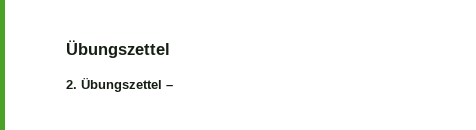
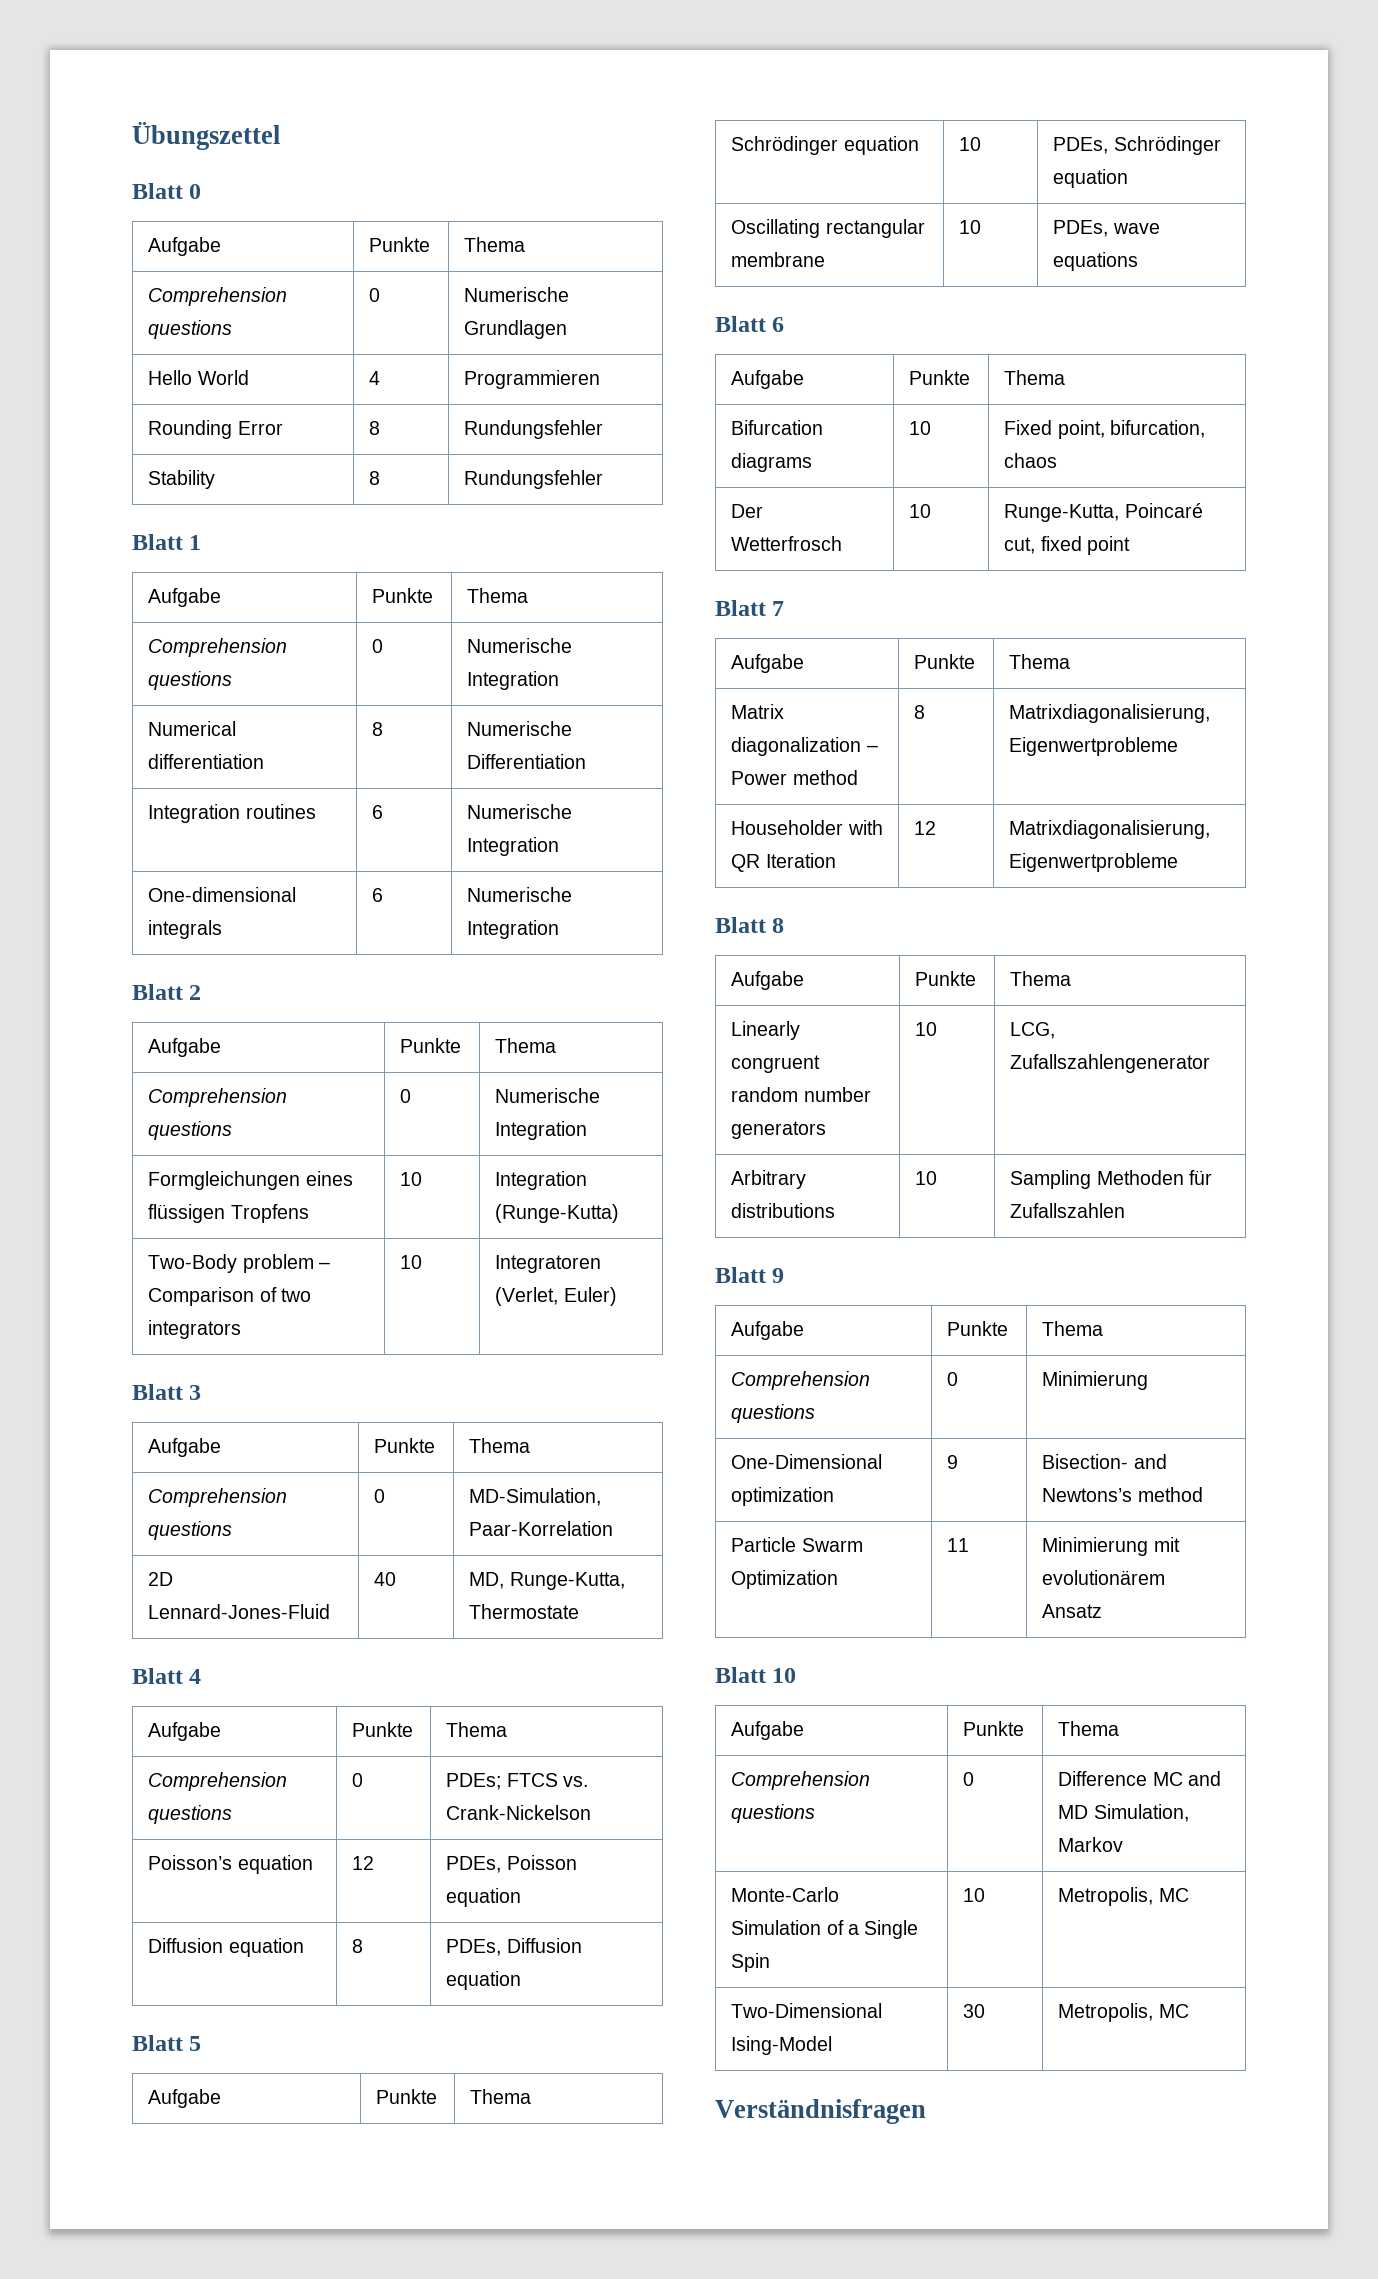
[66,77,173,92] 2. Übungszettel – -> [132,183,202,199] [148,237,222,256] [369,237,431,252] [464,237,526,252] [148,287,288,306] [148,320,233,339] [369,288,381,302] [464,287,570,302] [464,320,568,339] [148,370,249,385] [369,371,381,385] [464,370,601,389] [148,420,283,439] [369,421,381,435] [464,420,604,439] [148,470,216,489] [369,471,381,485] [464,470,604,489] [132,534,202,550] [148,588,222,607] [372,588,434,603] [467,588,529,603] [148,638,288,657] [148,671,233,690] [372,639,384,653] [467,638,573,653] [467,671,560,690] [148,721,237,736] [148,754,265,769] [372,722,384,736] [467,721,573,736] [467,754,587,769] [148,804,316,823] [372,805,384,819] [467,804,573,819] [467,837,560,856] [148,887,297,902] [148,920,223,939] [372,888,384,902] [467,887,573,902] [467,920,560,939] [132,984,202,1000] [148,1038,222,1057] [400,1038,462,1053] [495,1038,557,1053] [148,1088,288,1107] [148,1121,233,1140] [400,1089,412,1103] [495,1088,601,1103] [495,1121,588,1140] [148,1171,353,1190] [148,1204,309,1223] [400,1172,423,1186] [495,1171,588,1190] [495,1204,620,1223] [148,1254,330,1273] [148,1287,311,1306] [148,1320,242,1339] [400,1255,423,1269] [495,1255,602,1273] [495,1287,617,1306] [132,1384,202,1400] [148,1438,222,1457] [374,1438,436,1453] [469,1438,531,1453] [148,1488,288,1507] [148,1521,233,1540] [374,1489,386,1503] [469,1488,602,1506] [469,1521,614,1536] [148,1572,174,1586] [148,1604,331,1619] [374,1572,397,1586] [469,1572,625,1590] [469,1604,580,1619] [132,1668,202,1684] [148,1722,222,1741] [352,1722,414,1737] [446,1722,508,1737] [148,1772,288,1791] [148,1805,233,1824] [352,1773,364,1787] [446,1773,588,1790] [446,1805,592,1820] [148,1855,313,1874] [352,1856,375,1870] [446,1855,577,1873] [446,1888,522,1907] [148,1938,304,1957] [352,1939,364,1953] [446,1938,582,1956] [446,1971,522,1990] [132,2035,202,2051] [148,2089,222,2108] [376,2089,438,2104] [470,2089,532,2104] [731,136,919,155] [959,137,982,151] [1053,136,1221,155] [1053,169,1129,188] [731,219,925,238] [731,252,826,267] [959,220,982,234] [1053,220,1160,237] [1053,252,1139,271] [715,316,785,332] [731,370,805,389] [909,370,971,385] [1004,370,1066,385] [731,420,824,435] [731,453,813,472] [909,421,932,435] [1004,420,1205,439] [1004,453,1058,468] [731,504,764,518] [731,536,843,551] [909,504,932,518] [1004,503,1203,522] [1004,536,1130,555] [715,600,785,616] [731,654,805,673] [914,654,976,669] [1009,654,1071,669] [731,704,785,719] [731,737,878,756] [731,770,858,785] [914,705,926,719] [1009,704,1211,723] [1009,737,1179,756] [731,820,883,835] [731,853,836,872] [914,821,937,835] [1009,820,1211,839] [1009,853,1179,872] [715,917,785,933] [731,971,805,990] [915,971,977,986] [1010,971,1072,986] [731,1021,801,1040] [731,1055,821,1073] [731,1087,871,1102] [731,1121,827,1139] [915,1022,938,1036] [1010,1022,1056,1039] [1010,1054,1211,1073] [731,1170,807,1189] [731,1203,836,1218] [915,1171,938,1185] [1010,1170,1212,1189] [1010,1203,1126,1218] [715,1267,785,1283] [731,1321,805,1340] [947,1321,1009,1336] [1042,1321,1104,1336] [731,1371,871,1390] [731,1404,816,1423] [947,1372,959,1386] [1042,1371,1149,1390] [731,1454,883,1469] [731,1487,835,1506] [947,1455,959,1469] [1042,1454,1167,1469] [1042,1487,1203,1502] [731,1537,863,1552] [731,1570,839,1589] [947,1538,970,1552] [1042,1537,1180,1556] [1042,1570,1166,1585] [1042,1604,1103,1618] [715,1667,797,1683] [731,1721,805,1740] [963,1721,1025,1736] [1058,1721,1120,1736] [731,1771,871,1790] [731,1804,816,1823] [963,1772,975,1786] [1058,1771,1221,1786] [1058,1804,1189,1822] [1058,1837,1124,1852] [731,1887,840,1902] [731,1920,919,1939] [731,1953,771,1972] [963,1888,986,1902] [1058,1887,1189,1906] [731,2003,883,2018] [731,2036,833,2055] [963,2004,986,2018] [1058,2003,1189,2022] [715,2099,926,2124] Blatt 0 // Aufgabe | Punkte | Thema // Comprehension questions | 0 | Numerische Grundlagen // Hello World | 4 | Programmieren // Rounding Error | 8 | Rundungsfehler // Stability | 8 | Rundungsfehler // Blatt 1 // Aufgabe | Punkte | Thema // Comprehension questions | 0 | Numerische Integration // Numerical differentiation | 8 | Numerische Differentiation // Integration routines | 6 | Numerische Integration // One-dimensional integrals | 6 | Numerische Integration // Blatt 2 // Aufgabe | Punkte | Thema // Comprehension questions | 0 | Numerische Integration // Formgleichungen eines flüssigen Tropfens | 10 | Integration (Runge-Kutta) // Two-Body problem – Comparison of two integrators | 10 | Integratoren (Verlet, Euler) // Blatt 3 // Aufgabe | Punkte | Thema // Comprehension questions | 0 | MD-Simulation, Paar-Korrelation // 2D Lennard-Jones-Fluid | 40 | MD, Runge-Kutta, Thermostate // Blatt 4 // Aufgabe | Punkte | Thema // Comprehension questions | 0 | PDEs; FTCS vs. Crank-Nickelson // Poisson’s equation | 12 | PDEs, Poisson equation // Diffusion equation | 8 | PDEs, Diffusion equation // Blatt 5 // Aufgabe | Punkte | Thema // Schrödinger equation | 10 | PDEs, Schrödinger equation // Oscillating rectangular membrane | 10 | PDEs, wave equations // Blatt 6 // Aufgabe | Punkte | Thema // Bifurcation diagrams | 10 | Fixed point, bifurcation, chaos // Der Wetterfrosch | 10 | Runge-Kutta, Poincaré cut, fixed point // Blatt 7 // Aufgabe | Punkte | Thema // Matrix diagonalization – Power method | 8 | Matrixdiagonalisierung, Eigenwertprobleme // Householder with QR Iteration | 12 | Matrixdiagonalisierung, Eigenwertprobleme // Blatt 8 // Aufgabe | Punkte | Thema // Linearly congruent random number generators | 10 | LCG, Zufallszahlengenerator // Arbitrary distributions | 10 | Sampling Methoden für Zufallszahlen // Blatt 9 // Aufgabe | Punkte | Thema // Comprehension questions | 0 | Minimierung // One-Dimensional optimization | 9 | Bisection- and Newtons’s method // Particle Swarm Optimization | 11 | Minimierung mit evolutionärem Ansatz // Blatt 10 // Aufgabe | Punkte | Thema // Comprehension questions | 0 | Difference MC and MD Simulation, Markov // Monte-Carlo Simulation of a Single Spin | 10 | Metropolis, MC // Two-Dimensional Ising-Model | 30 | Metropolis, MC // Verständnisfragen

